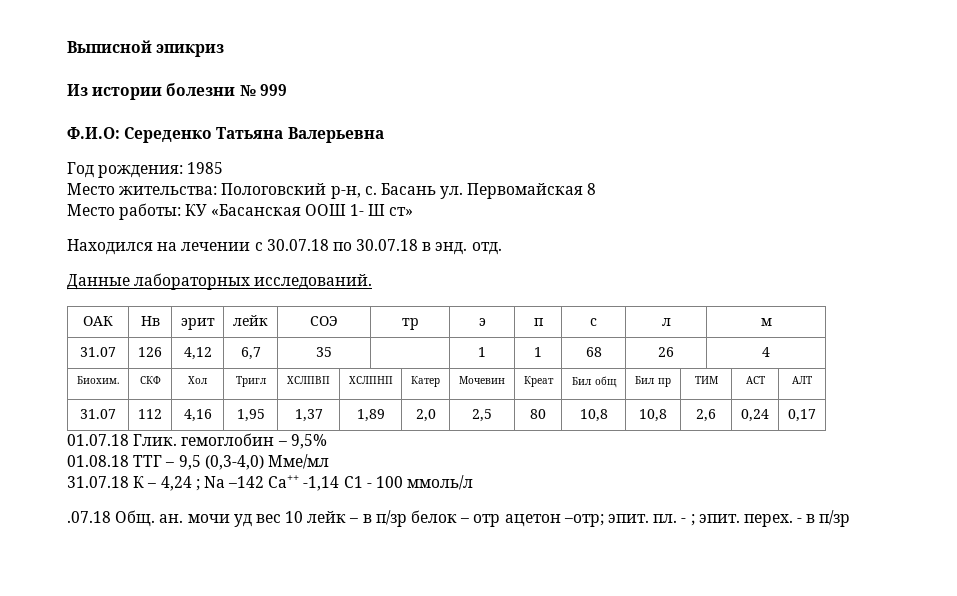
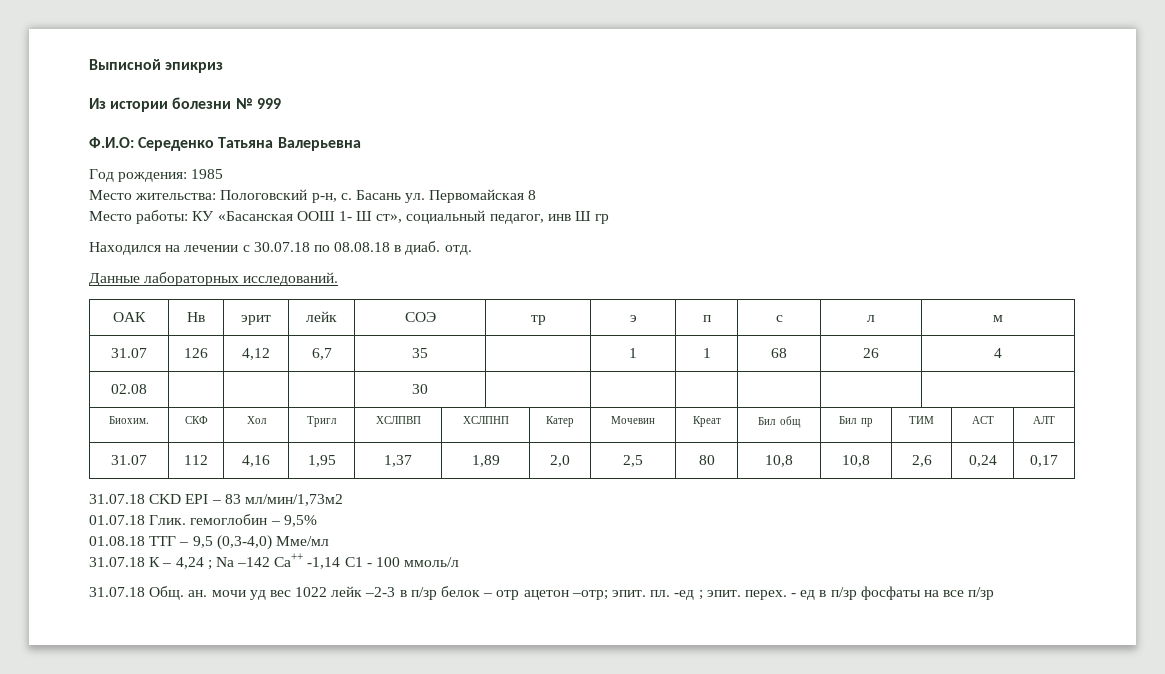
[389,207,414,216] ст» -> [376,210,610,224] ст», социальный педагог, инв Ш гр
[356,239,468,255] 30.07.18 в энд. -> [334,241,441,255] 08.08.18 в диаб.
(770, 352) none -> [111,384,147,394] [412,384,428,394] // 02.08 | | | | 30 | | | | | |
(816, 415) none -> [89,494,343,506] // 31.07.18 CKD EPI – 83 мл/мин/1,73м2
[67,511,111,523] .07.18 -> [89,587,145,597] 31.07.18
[285,511,359,523] 10 лейк – -> [295,586,396,597] 1022 лейк –2-3
[681,518,687,523] - -> [674,590,695,600] -ед
[806,510,851,527] в п/зр -> [800,586,995,600] ед в п/зр фосфаты на все п/зр

